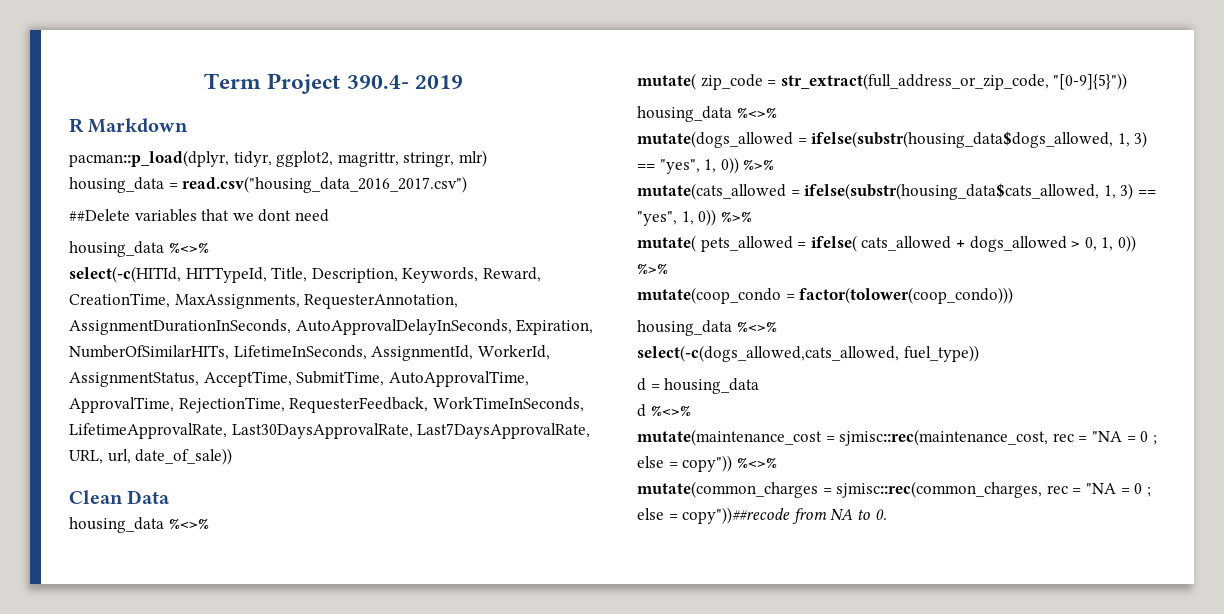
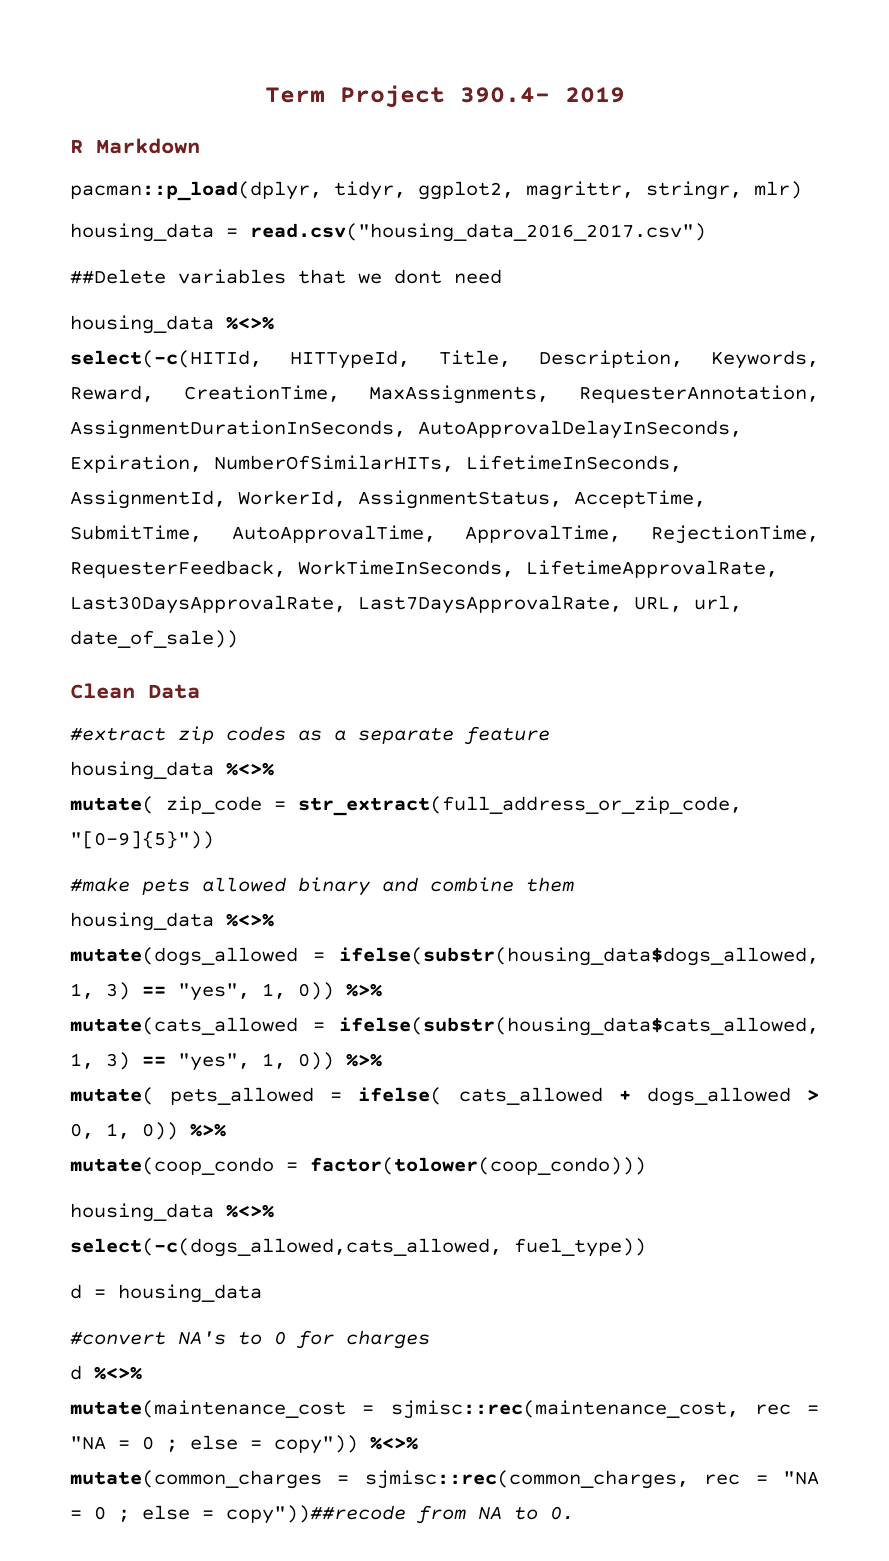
(171, 497) none -> [70,726,550,745] // #extract zip codes as a separate feature
(1128, 81) none -> [70,877,574,896] // #make pets allowed binary and combine them
(760, 386) none -> [70,1330,430,1349] // #convert NA's to 0 for charges

